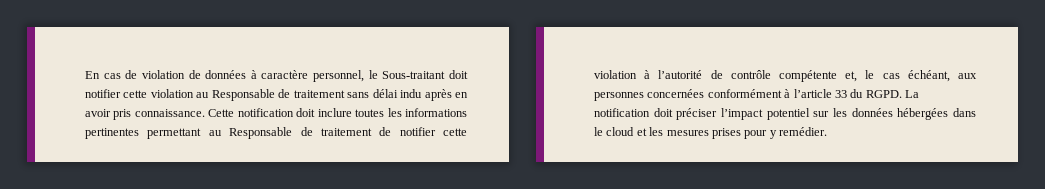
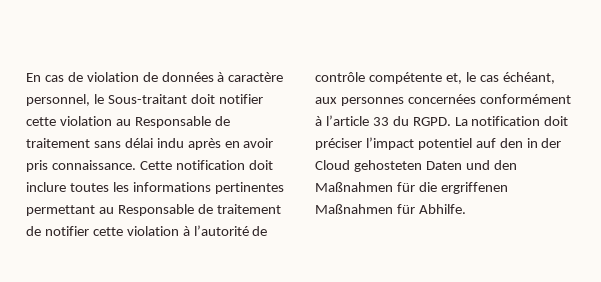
[813,108,976,120] [594,127,827,139] sur les données hébergées dans le cloud et les mesures prises pour y remédier. -> [475,138,562,148] [315,160,517,172] [315,182,508,194] [315,204,466,214] auf den in der Cloud gehosteten Daten und den Maßnahmen für die ergriffenen Maßnahmen für Abhilfe.

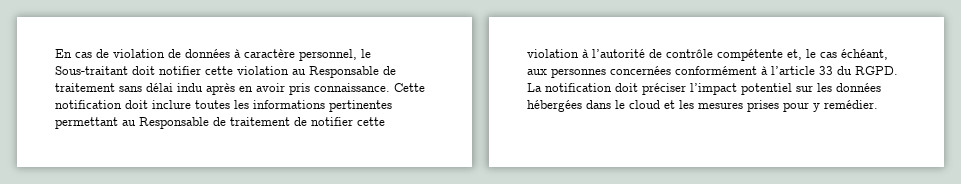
[475,138,562,148] [315,160,517,172] [315,182,508,194] [315,204,466,214] auf den in der Cloud gehosteten Daten und den Maßnahmen für die ergriffenen Maßnahmen für Abhilfe. -> [796,83,881,92] [527,100,878,112] sur les données hébergées dans le cloud et les mesures prises pour y remédier.

